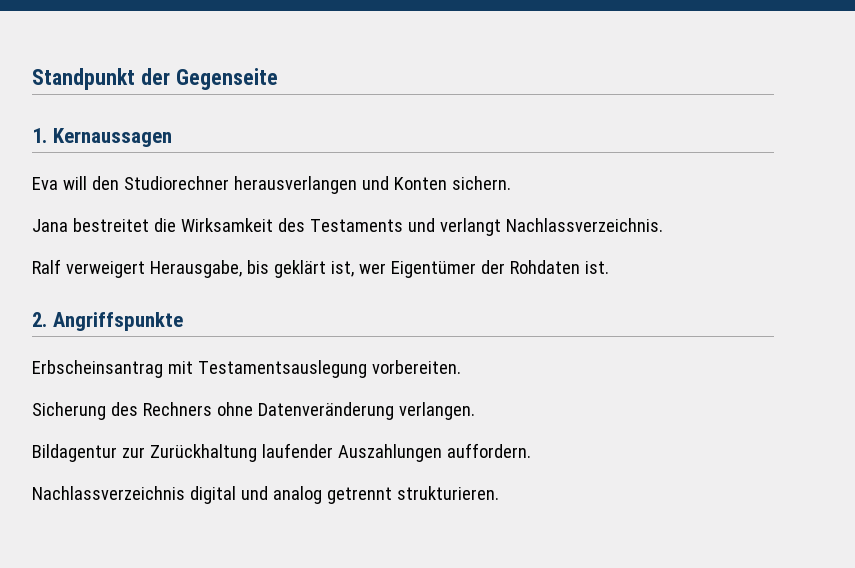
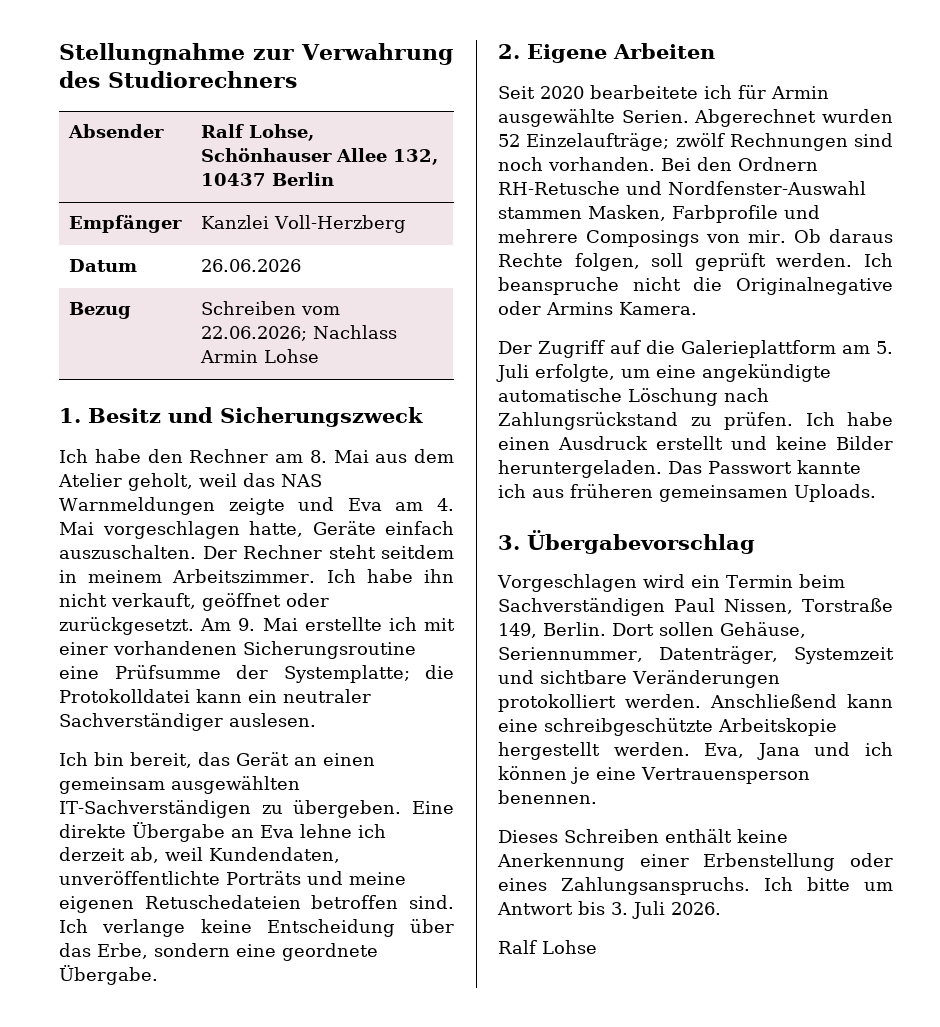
[32,68,278,90] [32,128,172,147] [32,176,511,194] [32,218,663,236] [32,259,609,278] [32,312,183,331] [32,360,461,378] [32,402,475,420] [32,443,531,462] [32,486,499,504] Standpunkt der Gegenseite // 1. Kernaussagen // Eva will den Studiorechner herausverlangen und Konten sichern. // Jana bestreitet die Wirksamkeit des Testaments und verlangt Nachlassverzeichnis. // Ralf verweigert Herausgabe, bis geklärt ist, wer Eigentümer der Rohdaten ist. // 2. Angriffspunkte // Erbscheinsantrag mit Testamentsauslegung vorbereiten. // Sicherung des Rechners ohne Datenveränderung verlangen. // Bildagentur zur Zurückhaltung laufender Auszahlungen auffordern. // Nachlassverzeichnis digital und analog getrennt strukturieren. -> [59,43,453,65] [59,71,297,88] [67,124,164,138] [200,124,314,141] [200,148,438,165] [200,172,334,186] [68,215,182,233] [200,215,406,233] [68,259,137,272] [200,259,301,272] [68,302,131,319] [200,301,340,315] [200,325,397,341] [199,349,319,363] [59,407,423,427] [59,449,454,463] [58,473,322,491] [59,497,454,515] [59,521,454,539] [59,545,454,559] [59,569,454,583] [59,593,329,611] [59,617,455,635] [59,641,416,659] [59,665,454,683] [59,689,371,703] [59,713,316,731] [59,752,375,768] [59,776,300,794] [59,800,454,818] [59,822,386,842] [59,847,340,863] [59,871,406,885] [59,895,455,913] [59,919,454,937] [59,943,378,961] [59,965,158,985] [498,43,715,63] [498,85,829,99] [498,109,893,127] [498,133,893,151] [498,157,818,171] [498,181,866,195] [498,205,820,223] [498,229,893,247] [498,253,893,271] [498,277,893,295] [498,301,697,315] [498,340,893,358] [496,364,831,382] [498,388,769,406] [498,412,893,430] [498,436,893,450] [498,460,861,478] [498,484,876,502] [498,530,755,554] [497,574,845,592] [498,598,894,616] [498,622,806,638] [498,646,894,664] [498,670,780,688] [498,694,893,712] [498,718,837,736] [498,742,893,760] [498,766,810,784] [498,790,597,804] [498,829,788,843] [497,853,893,871] [498,877,893,895] [497,901,721,919] [498,940,597,954] Stellungnahme zur Verwahrung des Studiorechners // Absender | Ralf Lohse, Schönhauser Allee 132, 10437 Berlin // Empfänger | Kanzlei Voll-Herzberg // Datum | 26.06.2026 // Bezug | Schreiben vom 22.06.2026; Nachlass Armin Lohse // 1. Besitz und Sicherungszweck // Ich habe den Rechner am 8. Mai aus dem Atelier geholt, weil das NAS Warnmeldungen zeigte und Eva am 4. Mai vorgeschlagen hatte, Geräte einfach auszuschalten. Der Rechner steht seitdem in meinem Arbeitszimmer. Ich habe ihn nicht verkauft, geöffnet oder zurückgesetzt. Am 9. Mai erstellte ich mit einer vorhandenen Sicherungsroutine eine Prüfsumme der Systemplatte; die Protokolldatei kann ein neutraler Sachverständiger auslesen. // Ich bin bereit, das Gerät an einen gemeinsam ausgewählten IT-Sachverständigen zu übergeben. Eine direkte Übergabe an Eva lehne ich derzeit ab, weil Kundendaten, unveröffentlichte Porträts und meine eigenen Retuschedateien betroffen sind. Ich verlange keine Entscheidung über das Erbe, sondern eine geordnete Übergabe. // 2. Eigene Arbeiten // Seit 2020 bearbeitete ich für Armin ausgewählte Serien. Abgerechnet wurden 52 Einzelaufträge; zwölf Rechnungen sind noch vorhanden. Bei den Ordnern RH-Retusche und Nordfenster-Auswahl stammen Masken, Farbprofile und mehrere Composings von mir. Ob daraus Rechte folgen, soll geprüft werden. Ich beanspruche nicht die Originalnegative oder Armins Kamera. // Der Zugriff auf die Galerieplattform am 5. Juli erfolgte, um eine angekündigte automatische Löschung nach Zahlungsrückstand zu prüfen. Ich habe einen Ausdruck erstellt und keine Bilder heruntergeladen. Das Passwort kannte ich aus früheren gemeinsamen Uploads. // 3. Übergabevorschlag // Vorgeschlagen wird ein Termin beim Sachverständigen Paul Nissen, Torstraße 149, Berlin. Dort sollen Gehäuse, Seriennummer, Datenträger, Systemzeit und sichtbare Veränderungen protokolliert werden. Anschließend kann eine schreibgeschützte Arbeitskopie hergestellt werden. Eva, Jana und ich können je eine Vertrauensperson benennen. // Dieses Schreiben enthält keine Anerkennung einer Erbenstellung oder eines Zahlungsanspruchs. Ich bitte um Antwort bis 3. Juli 2026. // Ralf Lohse

